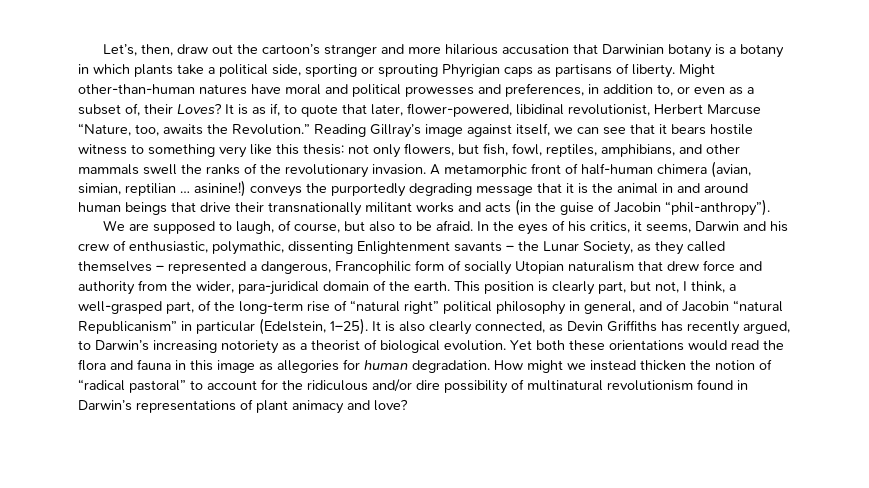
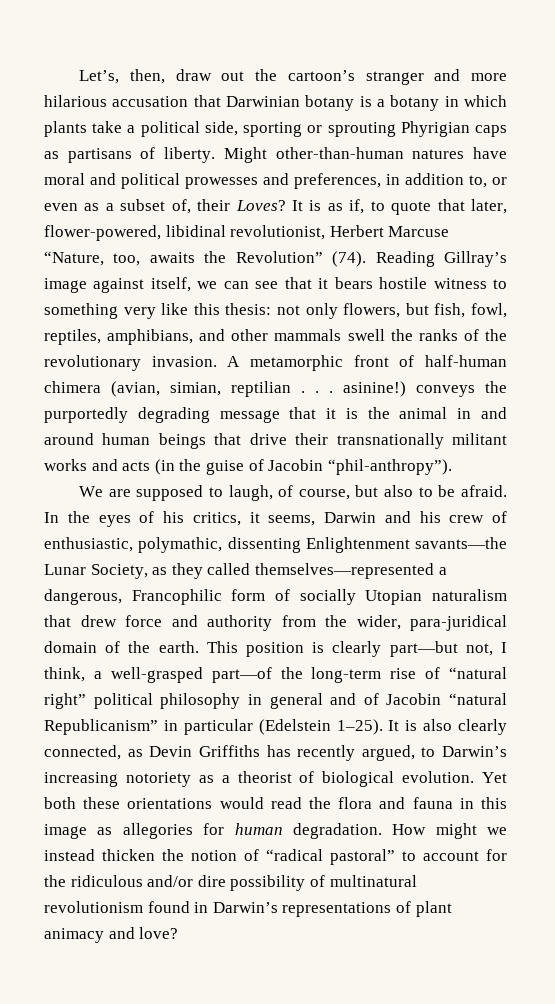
[232,124,310,135] Revolution.” -> [235,251,367,267] Revolution” (74).
[180,191,190,193] … -> [301,391,333,393] . . .
[454,241,539,252] savants – the -> [415,537,507,549] savants—the
[78,261,246,274] themselves – represented -> [254,563,434,579] themselves—represented
[598,281,651,294] part, but -> [389,641,458,657] part—but
[166,300,211,314] part, of -> [211,667,272,683] part—of
[584,301,635,314] general, -> [269,693,323,709] general
[259,318,326,335] (Edelstein, -> [258,719,331,735] (Edelstein

